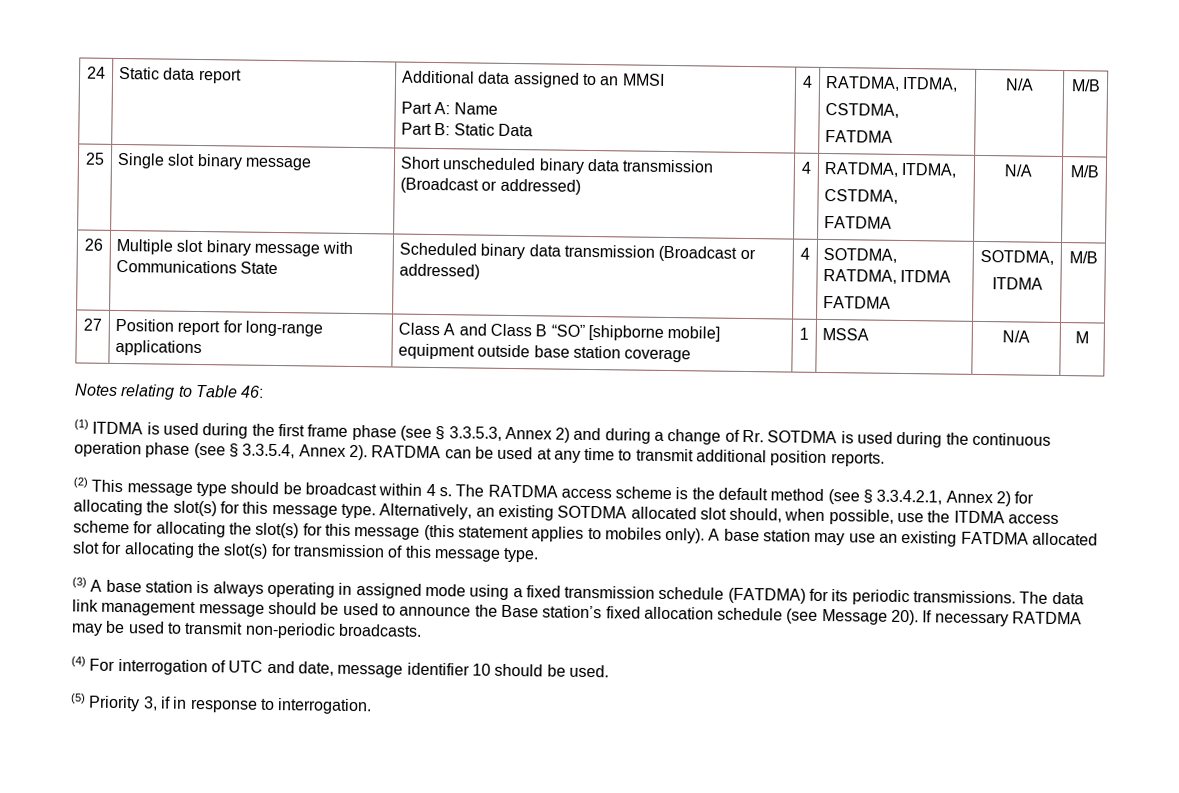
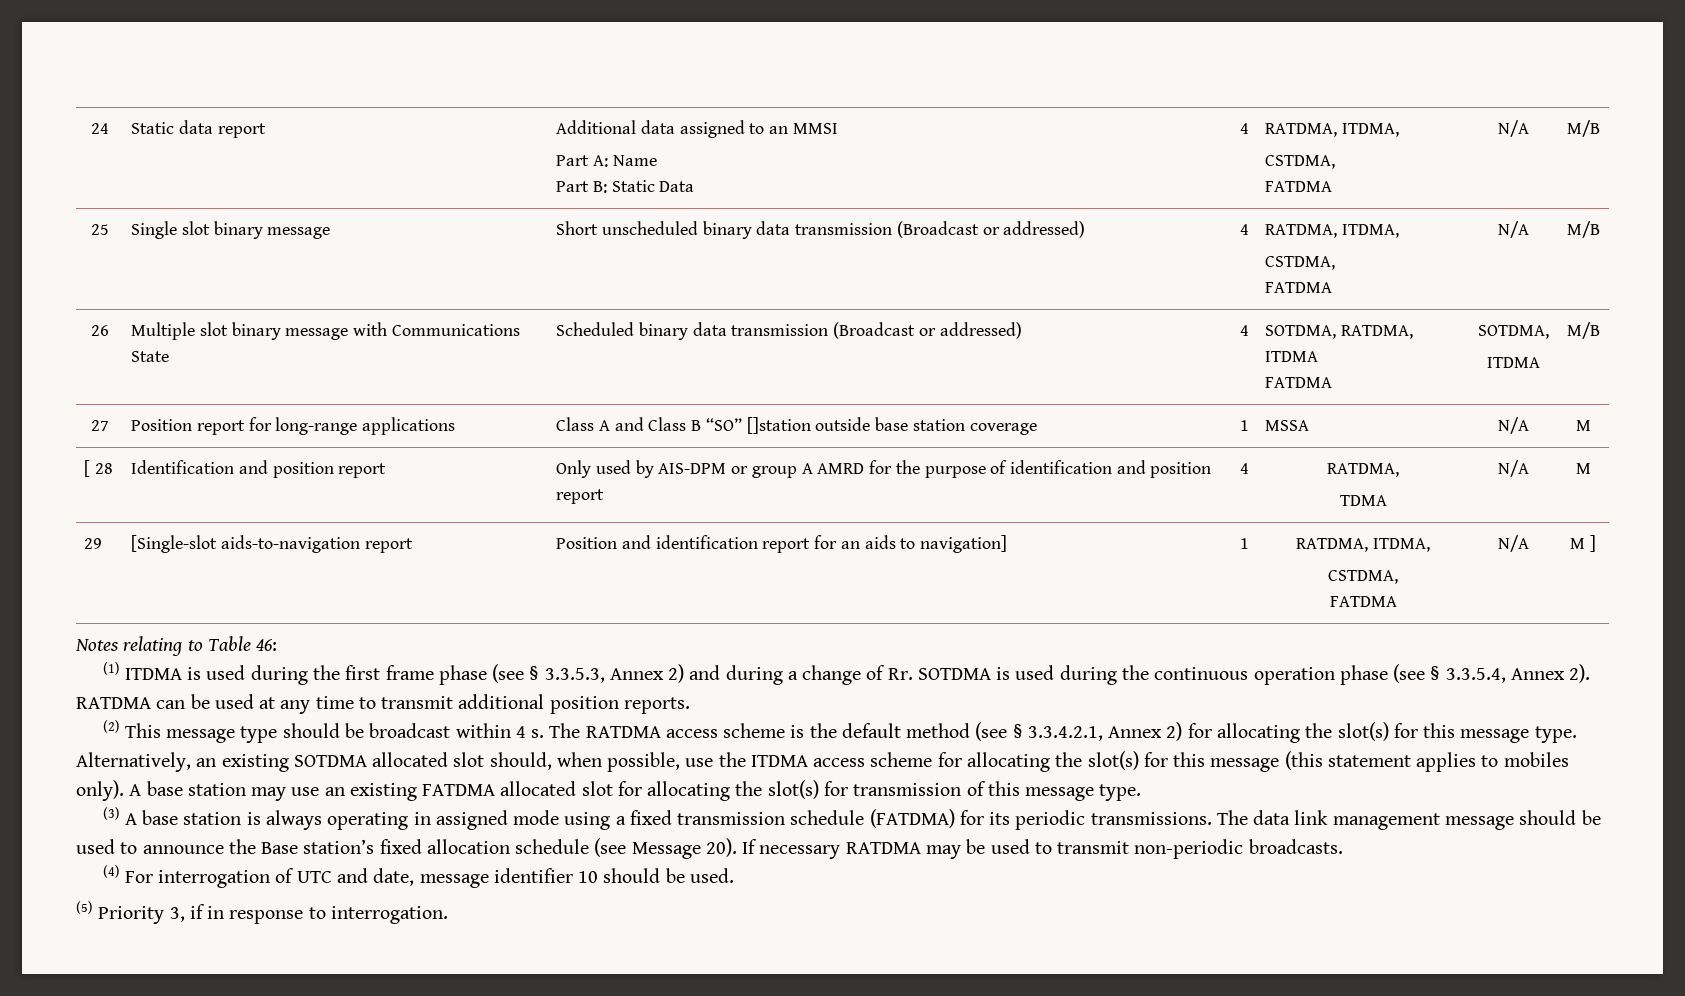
[587,324,721,342] [398,343,476,360] [shipborne mobile] equipment -> [746,417,811,434] []station
(1089, 337) none -> [84,460,114,477] [131,460,387,478] [556,460,1212,478] [556,489,605,504] [1239,463,1249,474] [1327,463,1399,477] [1339,495,1387,506] [1497,460,1529,477] [1575,463,1591,474] [84,538,103,549] [131,535,413,553] [556,535,1008,553] [1239,538,1249,549] [1296,538,1430,552] [1328,570,1398,584] [1329,596,1397,607] [1497,535,1529,552] [1570,535,1596,552] // [ 28 | Identification and position report | Only used by AIS-DPM or group A AMRD for the purpose of identification and position report | 4 | RATDMA, // TDMA | N/A | M // 29 | [Single-slot aids-to-navigation report | Position and identification report for an aids to navigation] | 1 | RATDMA, ITDMA, // CSTDMA, // FATDMA | N/A | M ]

